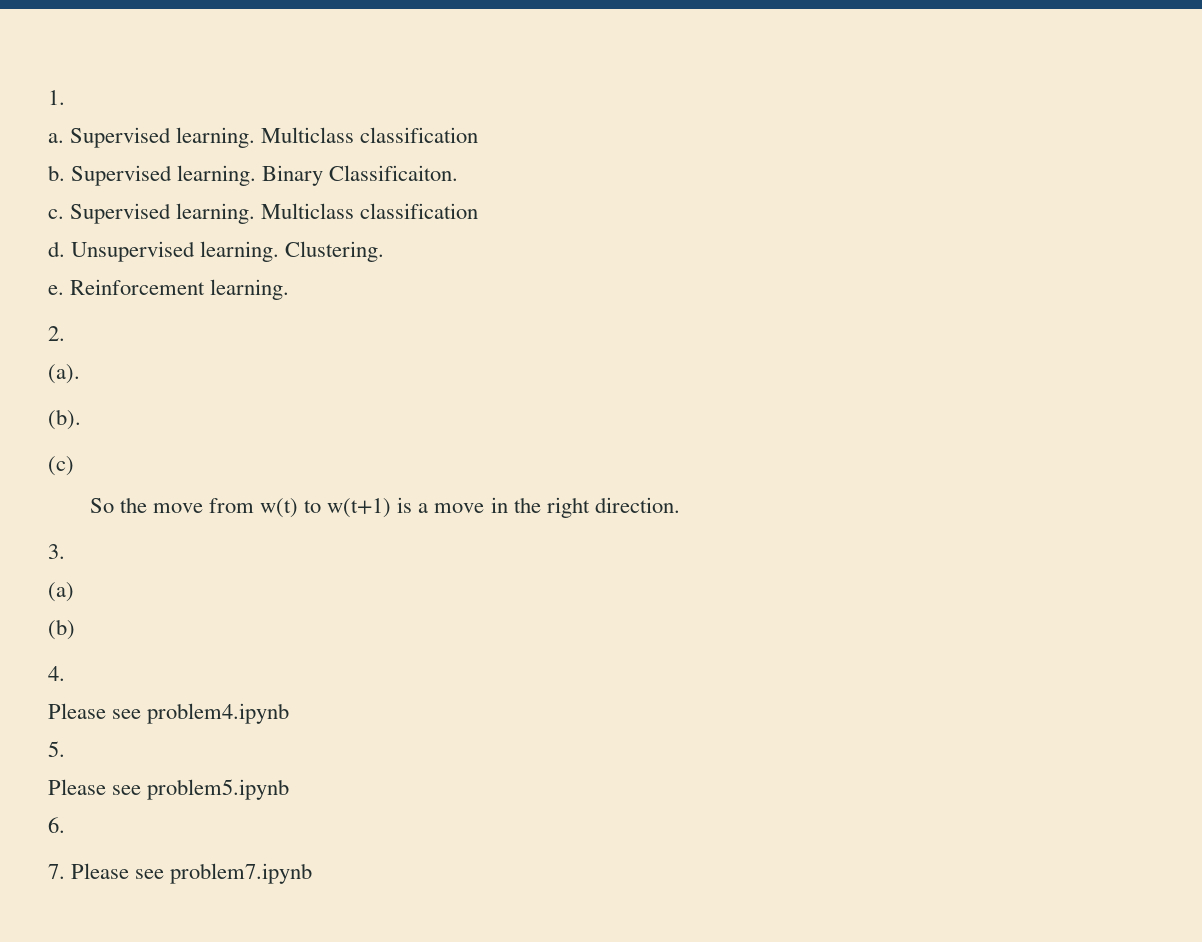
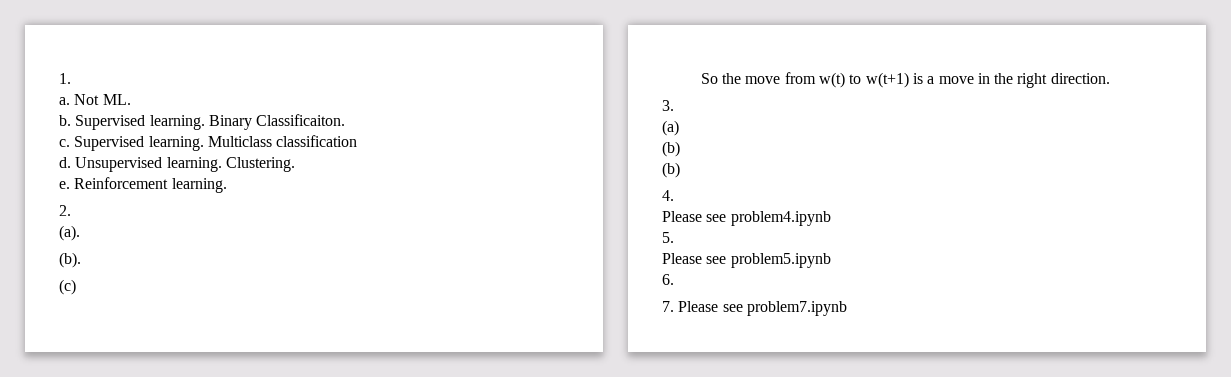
[70,127,479,148] Supervised learning. Multiclass classification -> [74,94,131,105] Not ML.
(75, 629) none -> [662,162,680,178] // (b)

